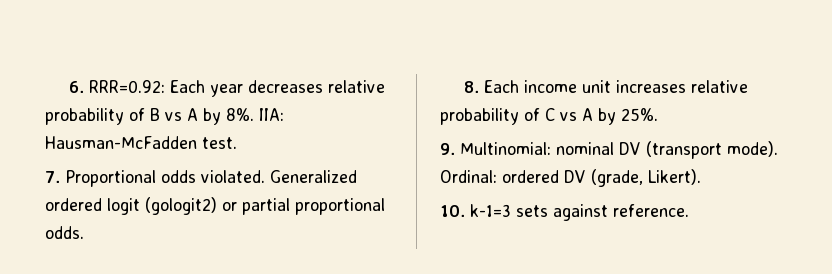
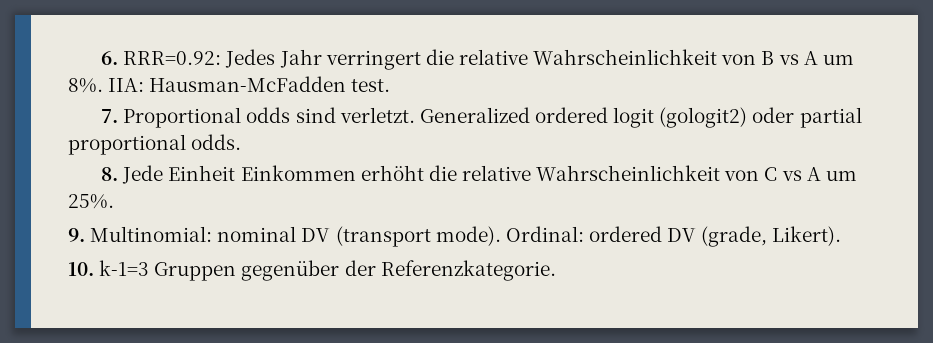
[170,80,386,97] [45,108,145,125] Each year decreases relative probability of -> [225,49,757,70] Jedes Jahr verringert die relative Wahrscheinlichkeit von
[203,108,221,125] by -> [822,54,854,65] um
[201,170,265,183] violated. -> [295,107,415,123] sind verletzt.
[222,202,237,211] or -> [752,107,795,123] oder
[484,80,749,93] [440,108,540,125] Each income unit increases relative probability of -> [122,165,760,184] Jede Einheit Einkommen erhöht die relative Wahrscheinlichkeit von
[598,108,616,125] by -> [825,170,857,181] um
[516,204,689,221] sets against reference. -> [154,260,556,281] Gruppen gegenüber der Referenzkategorie.

